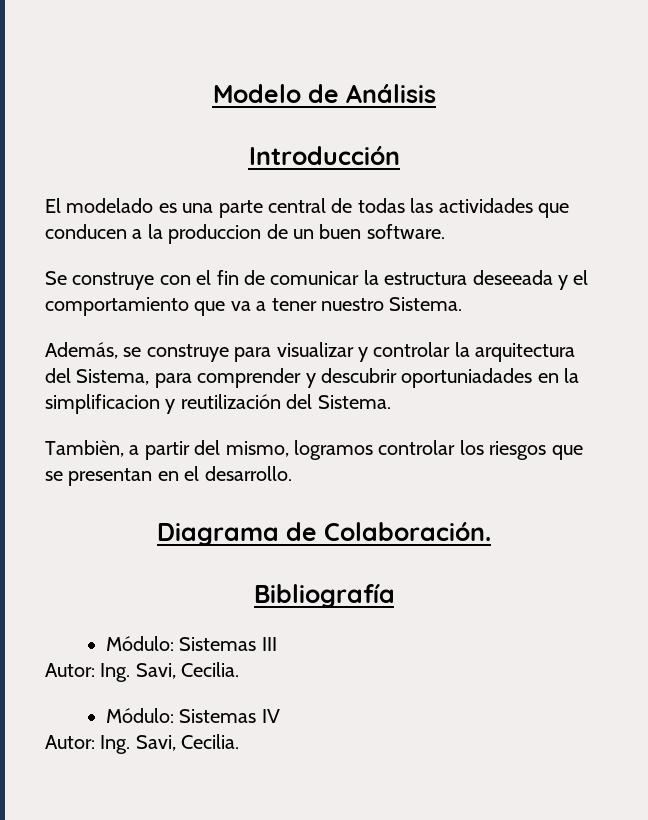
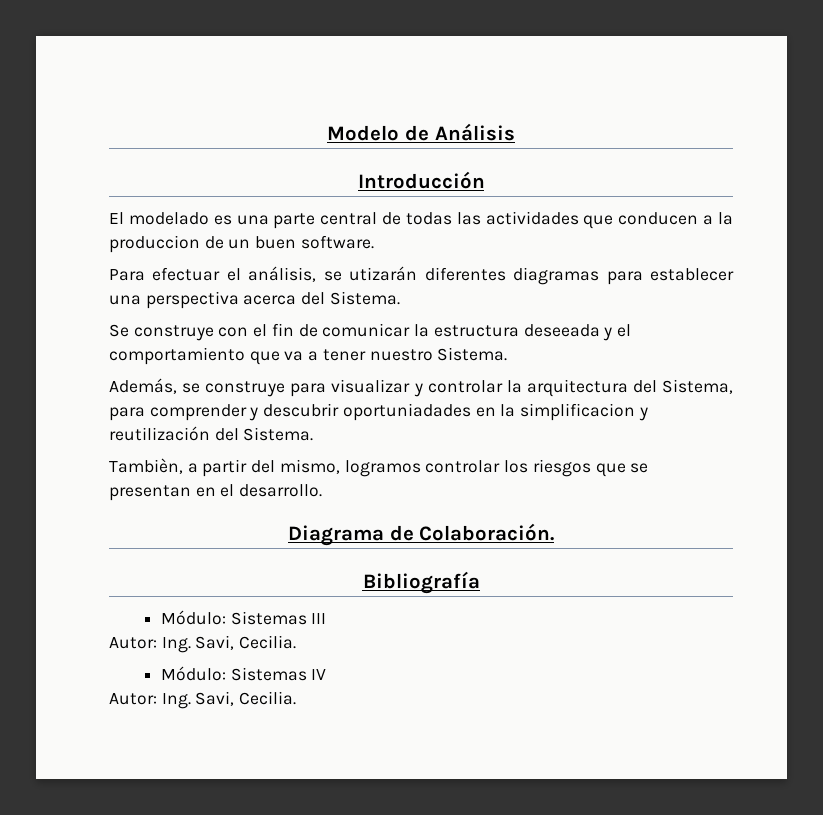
(445, 231) none -> [109,266,735,285] [109,291,400,309] // Para efectuar el análisis, se utizarán diferentes diagramas para establecer una perspectiva acerca del Sistema.

